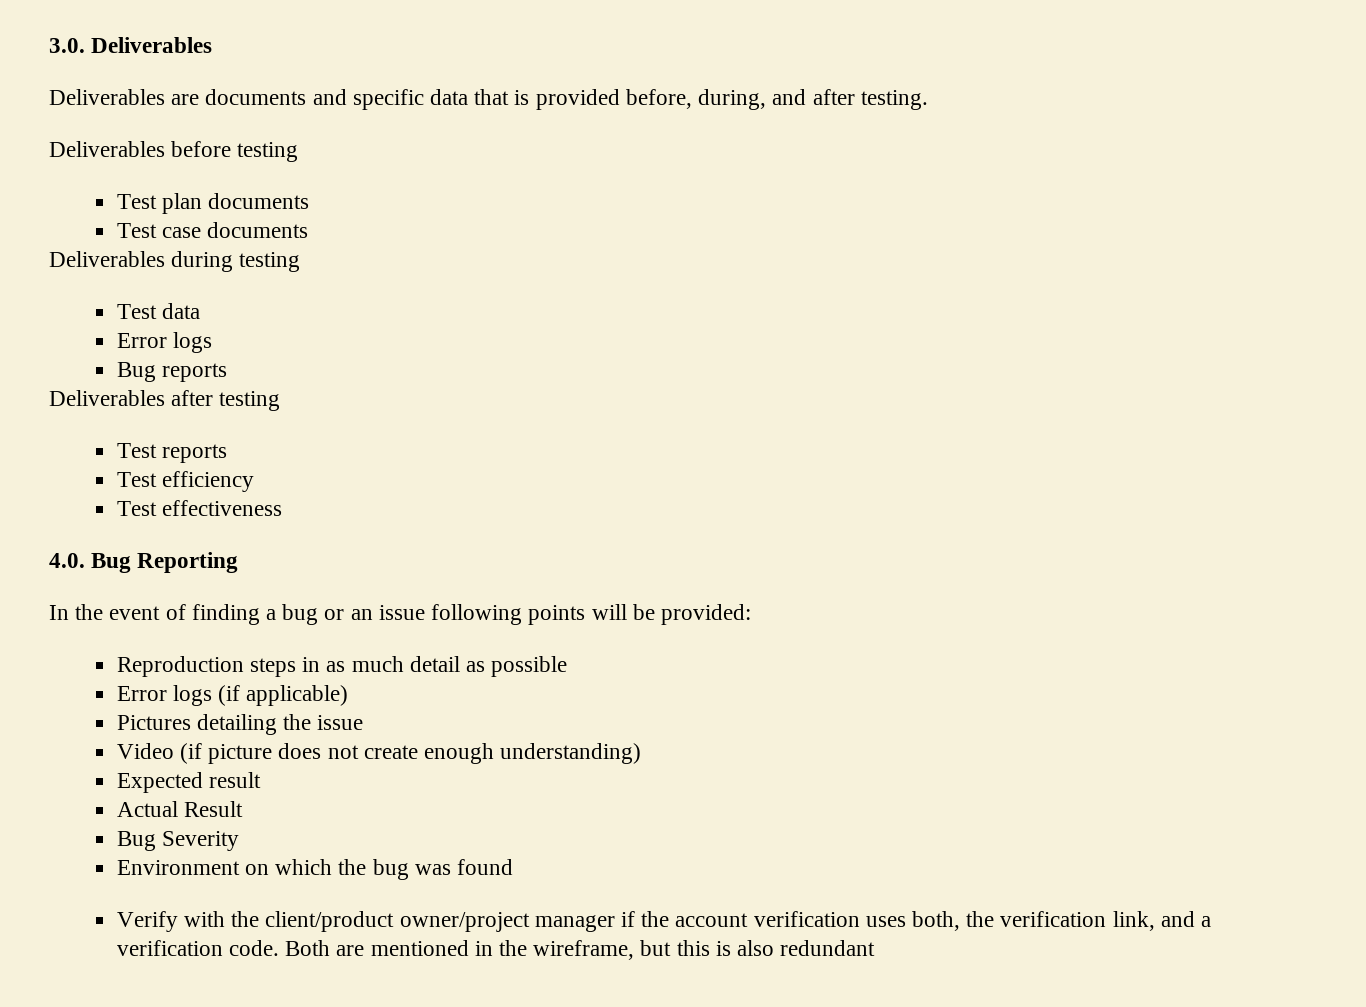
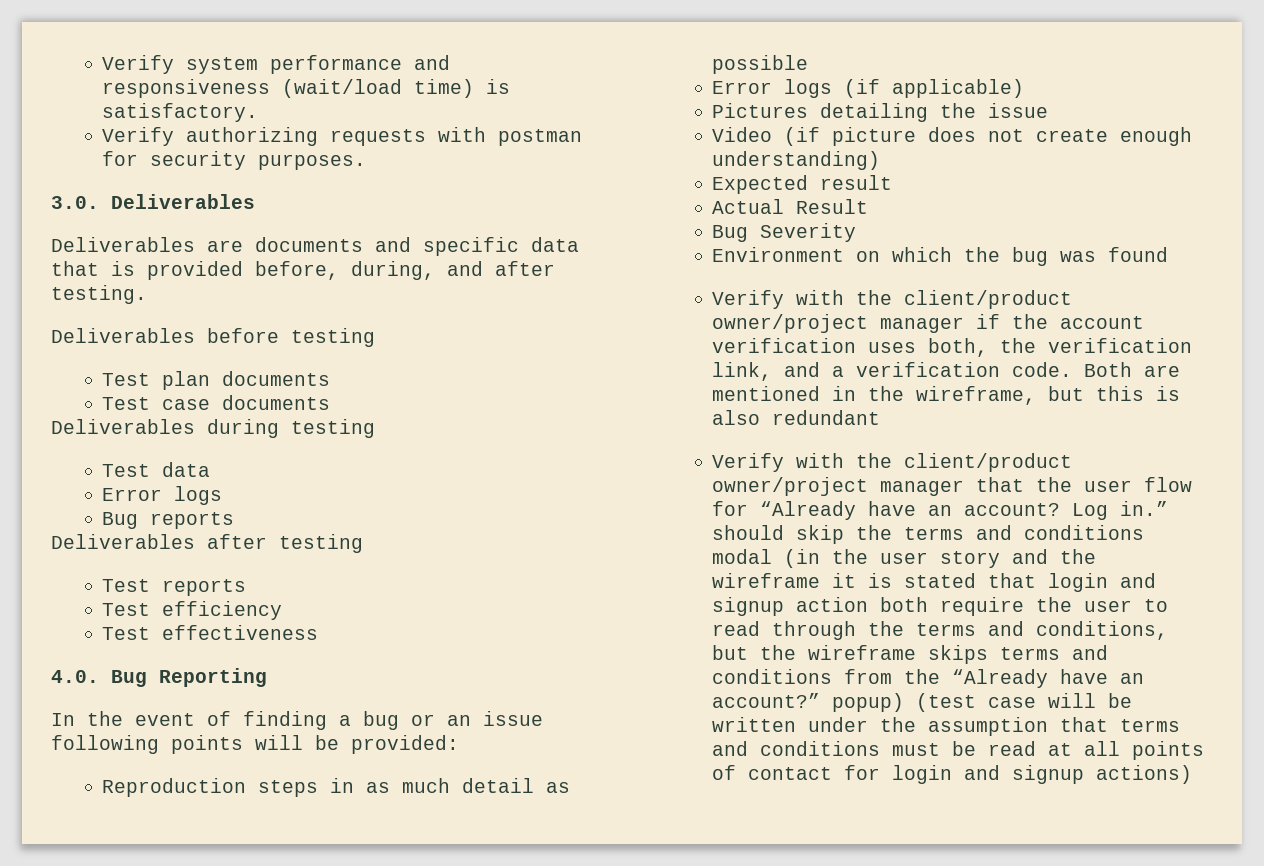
(49, 45) none -> [102,55,451,74] [102,79,511,98] [102,103,259,122] [102,127,583,146] [102,151,367,170] Verify system performance and responsiveness (wait/load time) is satisfactory. // Verify authorizing requests with postman for security purposes. //
(876, 948) none -> [712,453,1073,472] [712,477,1193,496] [712,501,1169,520] [712,525,1145,544] [712,549,1097,568] [712,573,1157,592] [712,597,1169,616] [712,621,1169,640] [712,645,1109,664] [712,669,1145,688] [712,693,1133,712] [712,717,1181,736] [712,741,1205,760] [712,765,1193,784] // Verify with the client/product owner/project manager that the user flow for “Already have an account? Log in.” should skip the terms and conditions modal (in the user story and the wireframe it is stated that login and signup action both require the user to read through the terms and conditions, but the wireframe skips terms and conditions from the “Already have an account?” popup) (test case will be written under the assumption that terms and conditions must be read at all points of contact for login and signup actions)

